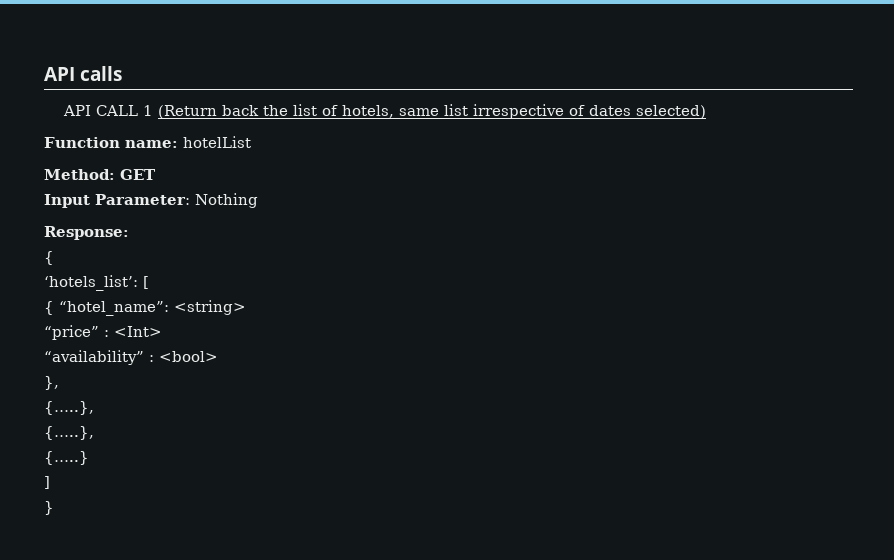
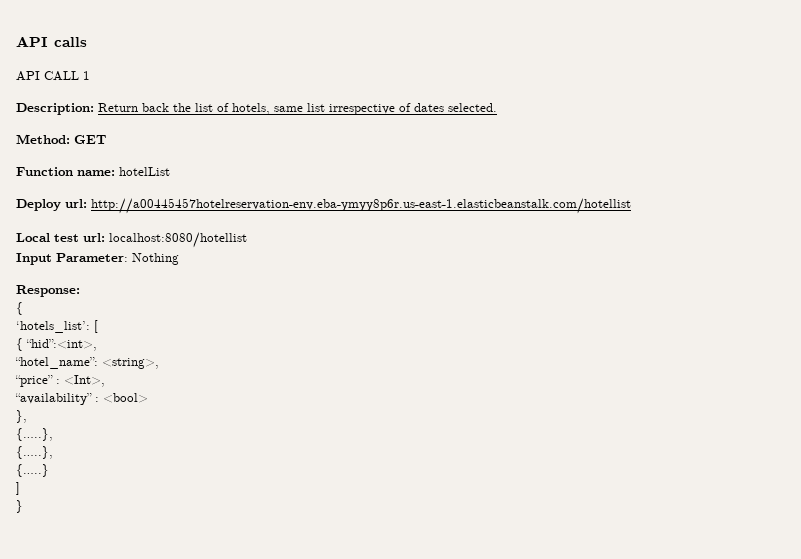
[157,105,217,119] (Return -> [16,103,138,115] // Description: Return
[635,105,706,119] selected) -> [448,103,497,112] [16,134,106,144] selected. // Method: GET
[44,169,156,180] Method: GET -> [16,198,631,214] [16,232,247,248] Deploy url: http://a00445457hotelreservation-env.eba-ymyy8p6r.us-east-1.elasticbeanstalk.com/hotellist // Local test url: localhost:8080/hotellist
[59,300,246,316] “hotel_name”: <string> -> [26,339,97,351] [15,357,159,369] “hid”:<int>, // “hotel_name”: <string>,
[114,326,162,337] <Int> -> [64,375,105,387] <Int>,

